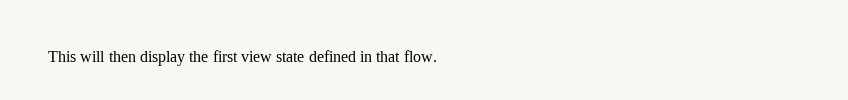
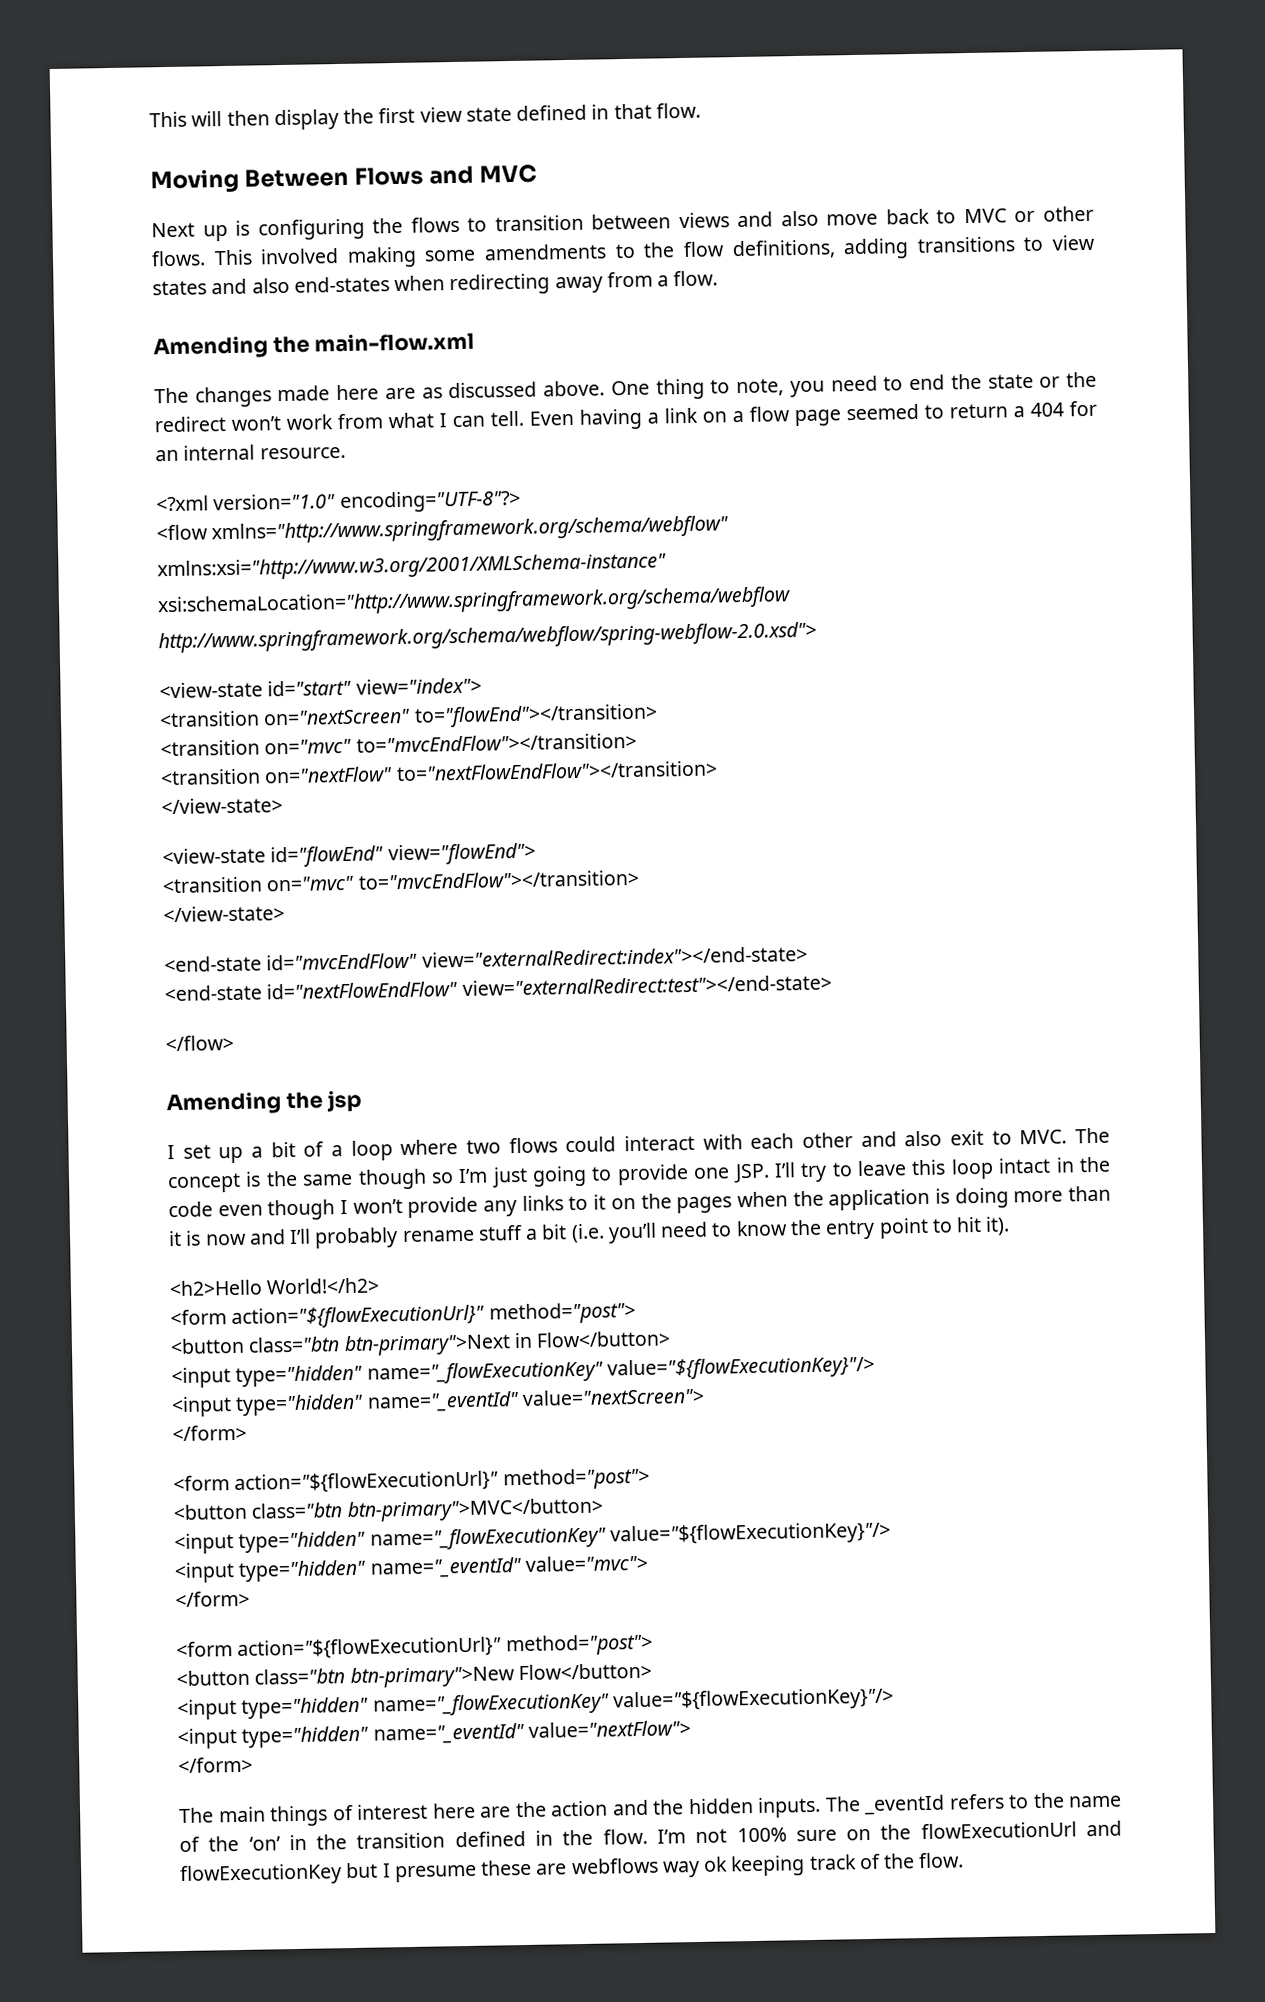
(437, 56) none -> [150,164,538,194] [151,205,1094,242] [151,234,1096,268] [152,270,719,296] [153,331,476,360] [154,371,1097,408] [154,400,1097,433] [155,444,346,462] [156,489,521,514] [156,515,730,545] [157,552,667,582] [157,586,791,618] [158,621,817,654] [159,677,482,699] [159,703,658,728] [160,732,637,757] [160,760,718,786] [161,797,283,815] [162,842,536,868] [162,869,639,894] [163,905,285,923] [164,945,808,973] [164,974,832,1002] [165,1034,234,1052] [166,1089,363,1116] [167,1127,1110,1164] [167,1156,1111,1194] [168,1185,1112,1221] [168,1216,1011,1249] [169,1277,381,1297] [170,1301,636,1330] [170,1330,672,1357] [171,1355,875,1389] [171,1387,705,1418] [172,1424,247,1442] [173,1467,650,1495] [173,1497,604,1523] [174,1521,891,1555] [174,1554,648,1584] [175,1590,250,1608] [176,1633,653,1660] [176,1662,652,1689] [177,1687,894,1721] [177,1720,691,1750] [178,1756,253,1774] [179,1792,1122,1827] [179,1820,1122,1853] [180,1852,965,1887] // Moving Between Flows and MVC // Next up is configuring the flows to transition between views and also move back to MVC or other flows. This involved making some amendments to the flow definitions, adding transitions to view states and also end-states when redirecting away from a flow. // Amending the main-flow.xml // The changes made here are as discussed above. One thing to note, you need to end the state or the redirect won’t work from what I can tell. Even having a link on a flow page seemed to return a 404 for an internal resource. // <?xml version="1.0" encoding="UTF-8"?> // <flow xmlns="http://www.springframework.org/schema/webflow" // xmlns:xsi="http://www.w3.org/2001/XMLSchema-instance" // xsi:schemaLocation="http://www.springframework.org/schema/webflow // http://www.springframework.org/schema/webflow/spring-webflow-2.0.xsd"> // <view-state id="start" view="index"> // <transition on="nextScreen" to="flowEnd"></transition> // <transition on="mvc" to="mvcEndFlow"></transition> // <transition on="nextFlow" to="nextFlowEndFlow"></transition> // </view-state> // <view-state id="flowEnd" view="flowEnd"> // <transition on="mvc" to="mvcEndFlow"></transition> // </view-state> // <end-state id="mvcEndFlow" view="externalRedirect:index"></end-state> // <end-state id="nextFlowEndFlow" view="externalRedirect:test"></end-state> // </flow> // Amending the jsp // I set up a bit of a loop where two flows could interact with each other and also exit to MVC. The concept is the same though so I’m just going to provide one JSP. I’ll try to leave this loop intact in the code even though I won’t provide any links to it on the pages when the application is doing more than it is now and I’ll probably rename stuff a bit (i.e. you’ll need to know the entry point to hit it). // <h2>Hello World!</h2> // <form action="${flowExecutionUrl}" method="post"> // <button class="btn btn-primary">Next in Flow</button> // <input type="hidden" name="_flowExecutionKey" value="${flowExecutionKey}"/> // <input type="hidden" name="_eventId" value="nextScreen"> // </form> // <form action="${flowExecutionUrl}" method="post"> // <button class="btn btn-primary">MVC</button> // <input type="hidden" name="_flowExecutionKey" value="${flowExecutionKey}"/> // <input type="hidden" name="_eventId" value="mvc"> // </form> // <form action="${flowExecutionUrl}" method="post"> // <button class="btn btn-primary">New Flow</button> // <input type="hidden" name="_flowExecutionKey" value="${flowExecutionKey}"/> // <input type="hidden" name="_eventId" value="nextFlow"> // </form> // The main things of interest here are the action and the hidden inputs. The _eventId refers to the name of the ‘on’ in the transition defined in the flow. I’m not 100% sure on the flowExecutionUrl and flowExecutionKey but I presume these are webflows way ok keeping track of the flow.

